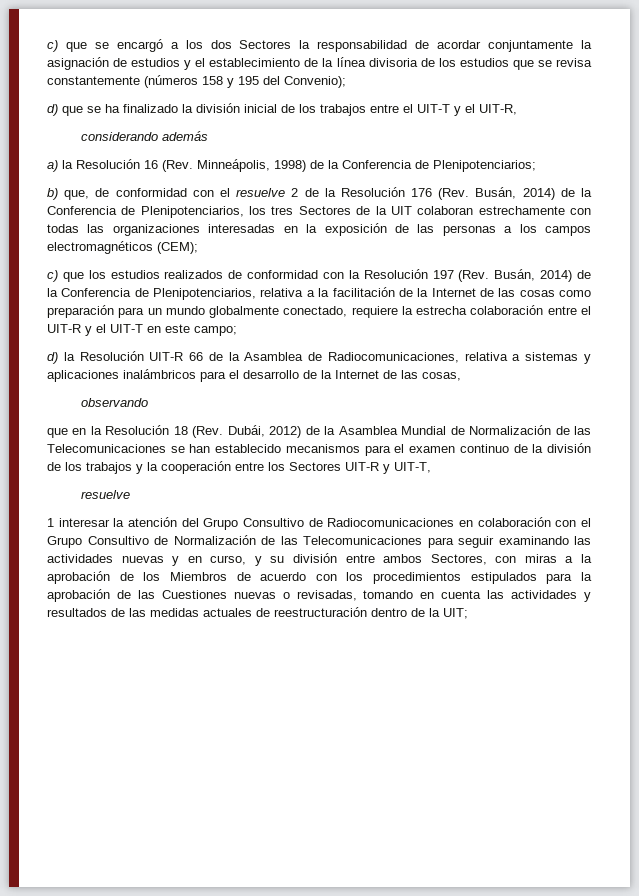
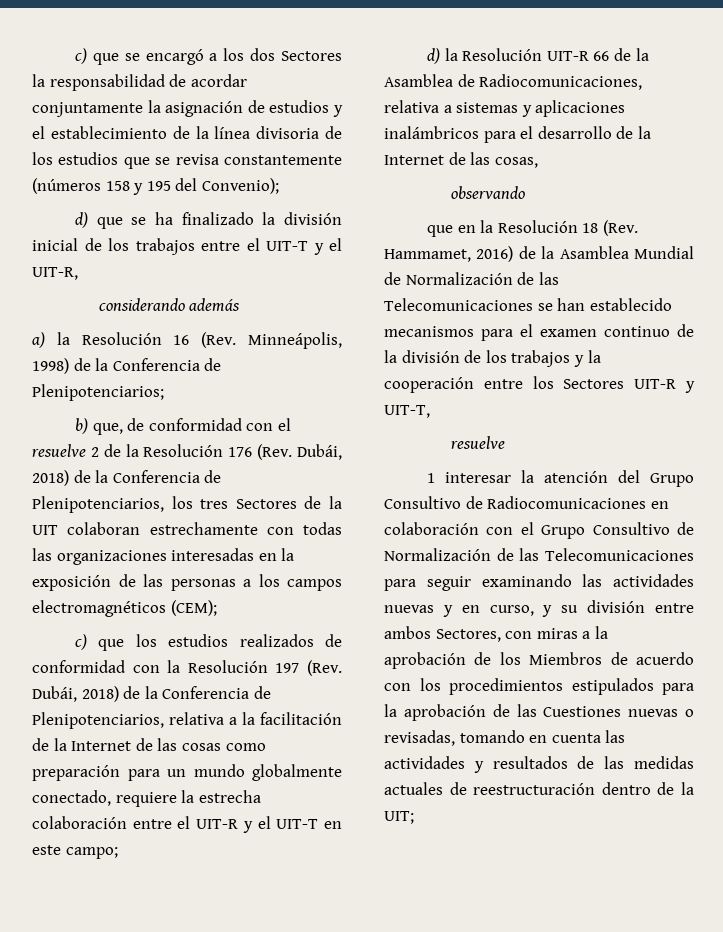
[475,187,555,200] Busán, 2014) -> [297,444,342,460] [32,470,69,486] Dubái, 2018)
[494,269,573,282] Busán, 2014) -> [32,686,119,702] Dubái, 2018)
[227,425,302,438] Dubái, 2012) -> [384,246,514,262] Hammamet, 2016)

